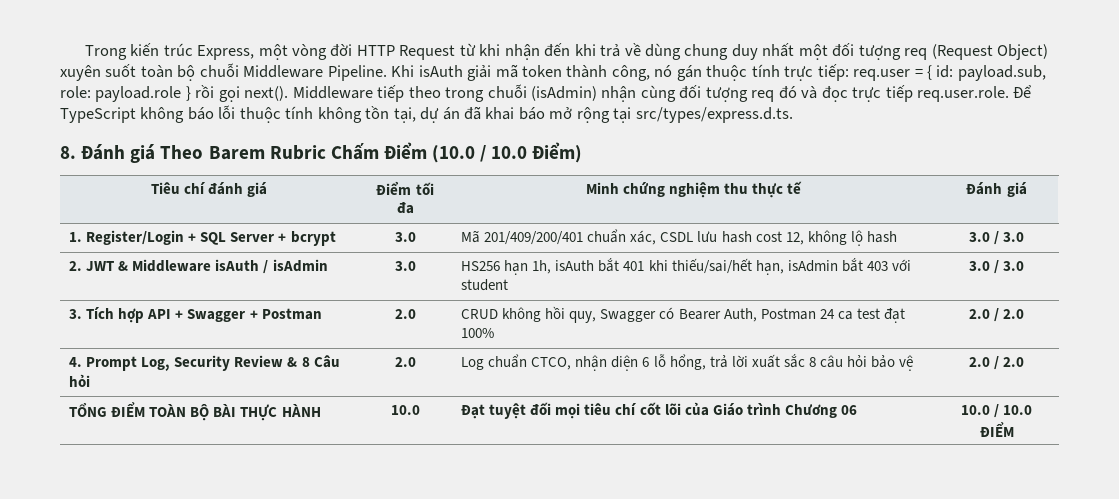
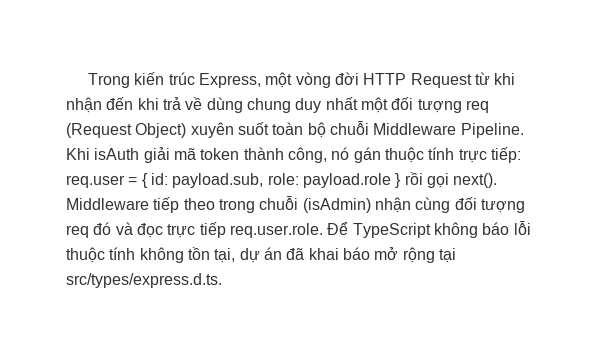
[60,142,583,163] [150,182,268,197] [376,181,434,195] [396,202,414,214] [585,181,803,198] [966,182,1027,197] [69,230,336,246] [394,232,416,242] [461,229,897,246] [968,231,1025,245] [69,259,328,274] [394,261,416,271] [461,258,911,275] [461,279,509,291] [968,260,1025,274] [69,307,322,323] [394,309,416,319] [461,306,905,323] [461,328,495,338] [968,308,1025,322] [69,355,340,371] [69,374,91,387] [394,357,416,367] [461,354,914,371] [968,356,1025,370] [69,402,321,421] [390,405,420,415] [461,402,857,419] [960,404,1033,418] [979,422,1014,437] // 8. Đánh giá Theo Barem Rubric Chấm Điểm (10.0 / 10.0 Điểm) // Tiêu chí đánh giá | Điểm tối đa | Minh chứng nghiệm thu thực tế | Đánh giá // 1. Register/Login + SQL Server + bcrypt | 3.0 | Mã 201/409/200/401 chuẩn xác, CSDL lưu hash cost 12, không lộ hash | 3.0 / 3.0 // 2. JWT & Middleware isAuth / isAdmin | 3.0 | HS256 hạn 1h, isAuth bắt 401 khi thiếu/sai/hết hạn, isAdmin bắt 403 với student | 3.0 / 3.0 // 3. Tích hợp API + Swagger + Postman | 2.0 | CRUD không hồi quy, Swagger có Bearer Auth, Postman 24 ca test đạt 100% | 2.0 / 2.0 // 4. Prompt Log, Security Review & 8 Câu hỏi | 2.0 | Log chuẩn CTCO, nhận diện 6 lỗ hổng, trả lời xuất sắc 8 câu hỏi bảo vệ | 2.0 / 2.0 // TỔNG ĐIỂM TOÀN BỘ BÀI THỰC HÀNH | 10.0 | Đạt tuyệt đối mọi tiêu chí cốt lõi của Giáo trình Chương 06 | 10.0 / 10.0 ĐIỂM -> (222, 280) none

